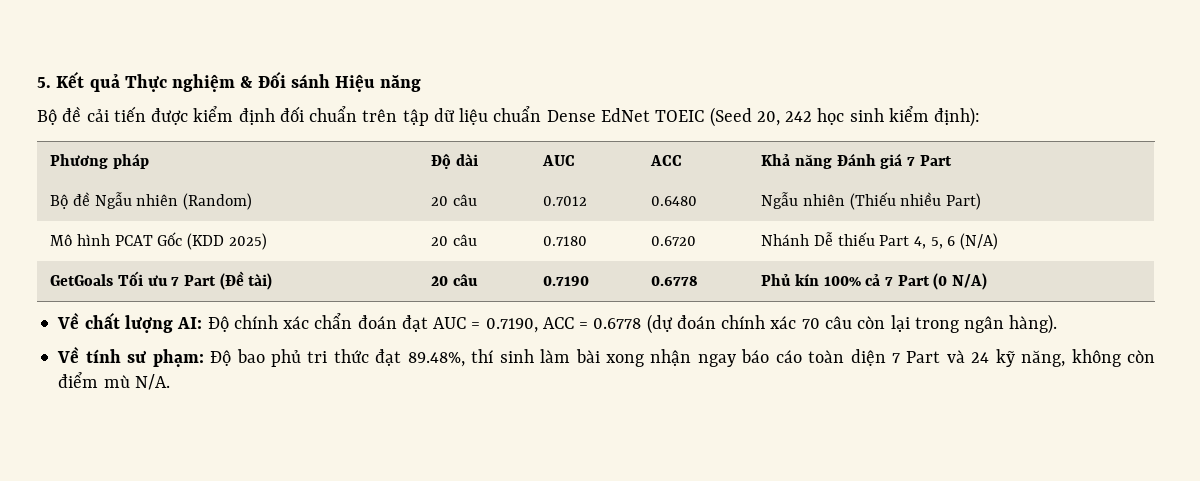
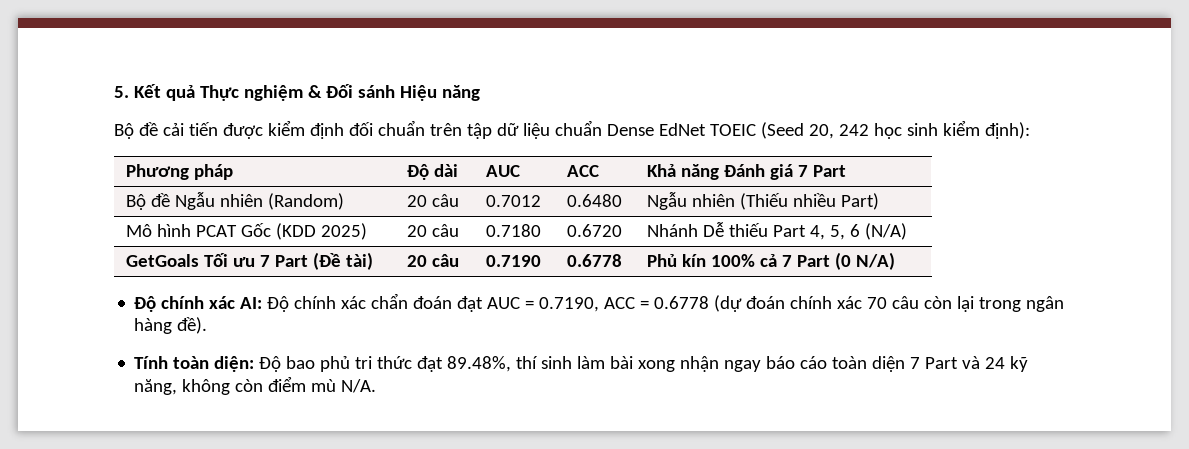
[57,313,173,333] Về chất lượng -> [134,296,236,312] Độ chính xác
[1009,314,1058,334] [57,347,204,367] hàng). // Về tính sư phạm: -> [134,317,208,334] [134,356,255,372] hàng đề). // Tính toàn diện:

